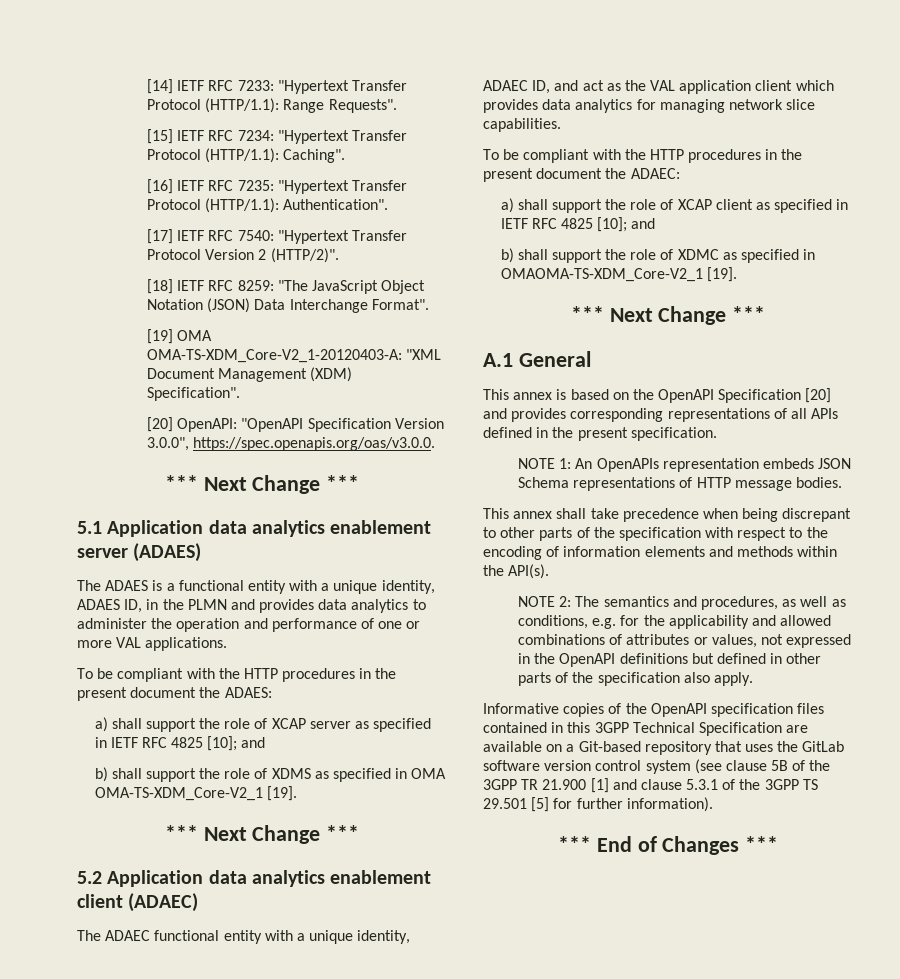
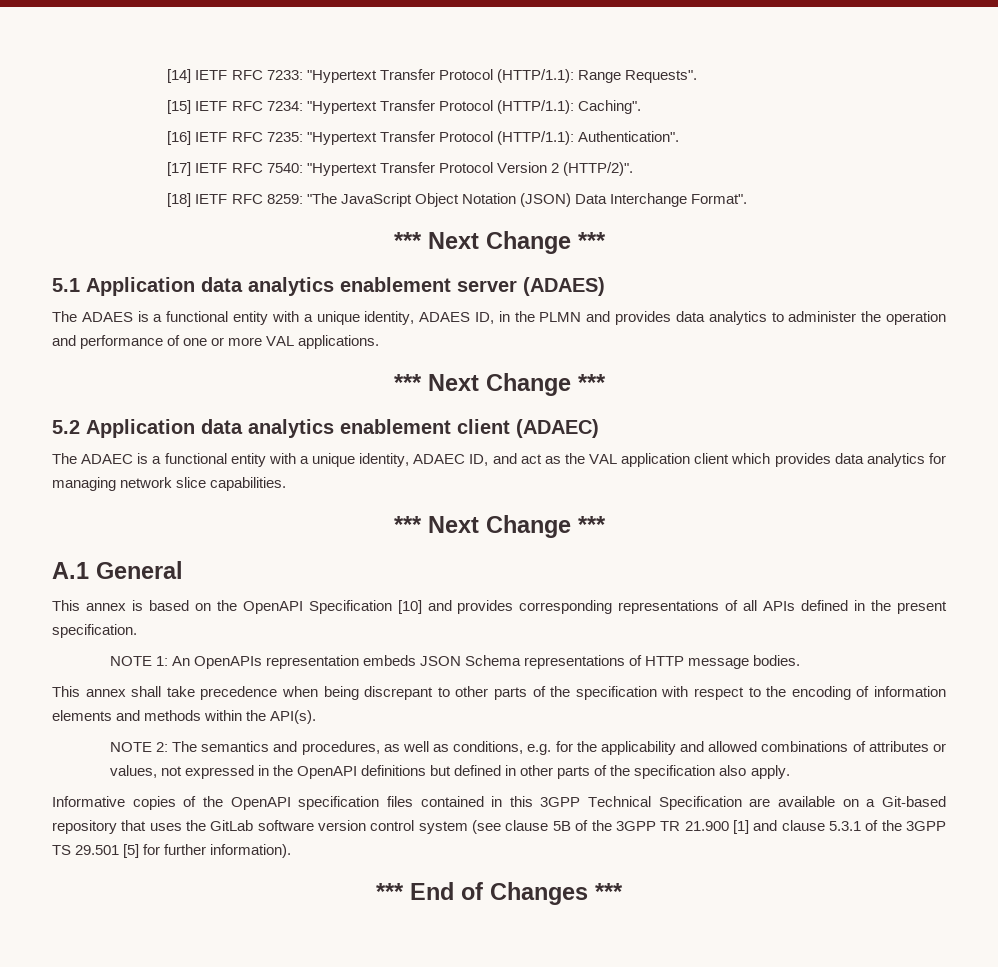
[147,329,213,344] [147,349,442,363] [147,367,353,382] [147,387,241,401] [147,417,444,432] [147,437,436,451] // [19] OMA OMA-TS-XDM_Core-V2_1-20120403-A: "XML Document Management (XDM) Specification". // [20] OpenAPI: "OpenAPI Specification Version 3.0.0", https://spec.openapis.org/oas/v3.0.0. -> (747, 199) none
[77,668,397,682] [77,687,272,701] [94,717,432,732] [94,736,266,751] [94,767,447,782] [94,786,297,801] // To be compliant with the HTTP procedures in the present document the ADAES: // a) shall support the role of XCAP server as specified in IETF RFC 4825 [10]; and // b) shall support the role of XDMS as specified in OMA OMA-TS-XDM_Core-V2_1 [19]. -> (380, 342) none
(151, 935) none -> [137,453,162,464] is a
[483,149,803,163] [483,168,680,182] [500,198,849,213] [500,217,656,232] [500,248,816,263] [500,267,737,282] // To be compliant with the HTTP procedures in the present document the ADAEC: // a) shall support the role of XCAP client as specified in IETF RFC 4825 [10]; and // b) shall support the role of XDMC as specified in OMAOMA-TS-XDM_Core-V2_1 [19]. -> (287, 484) none
[805,388,832,403] [20] -> [397,600,422,614] [10]

